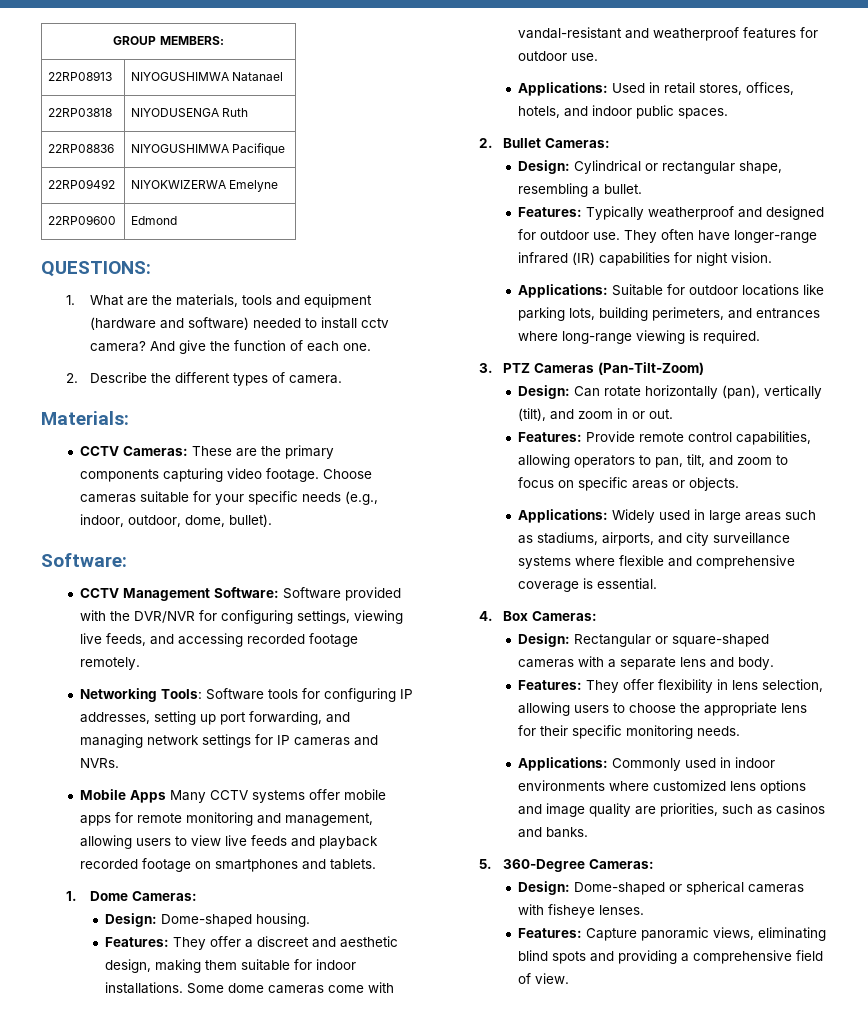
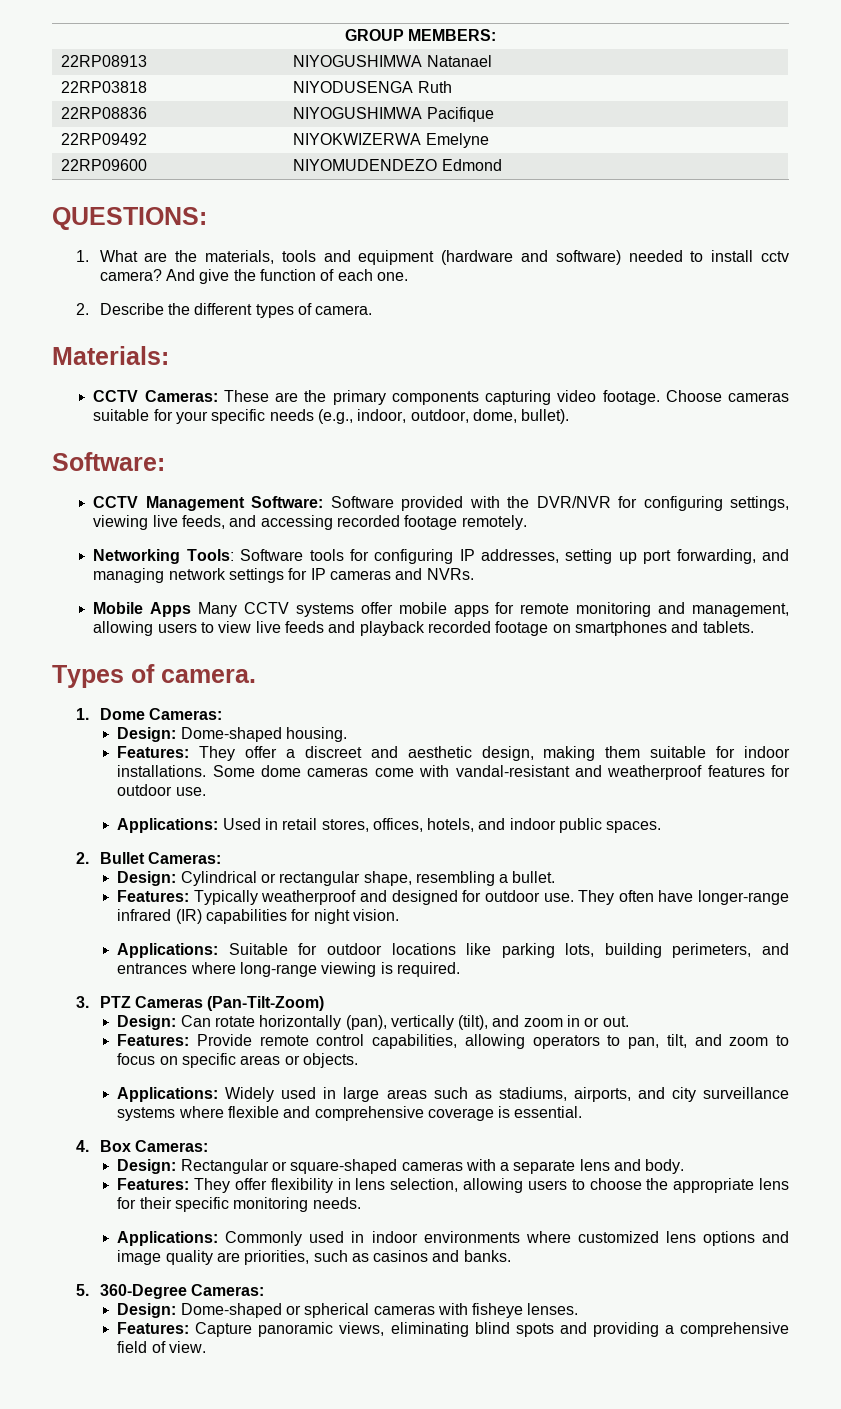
(117, 220) none -> [293,159,438,171] NIYOMUDENDEZO
(377, 864) none -> [52,664,256,688] // Types of camera.

